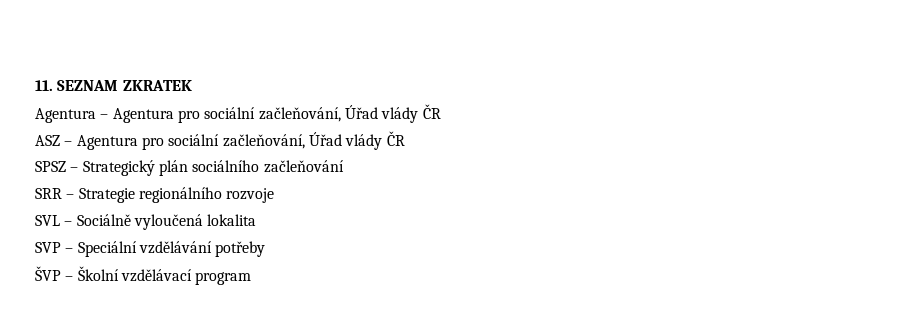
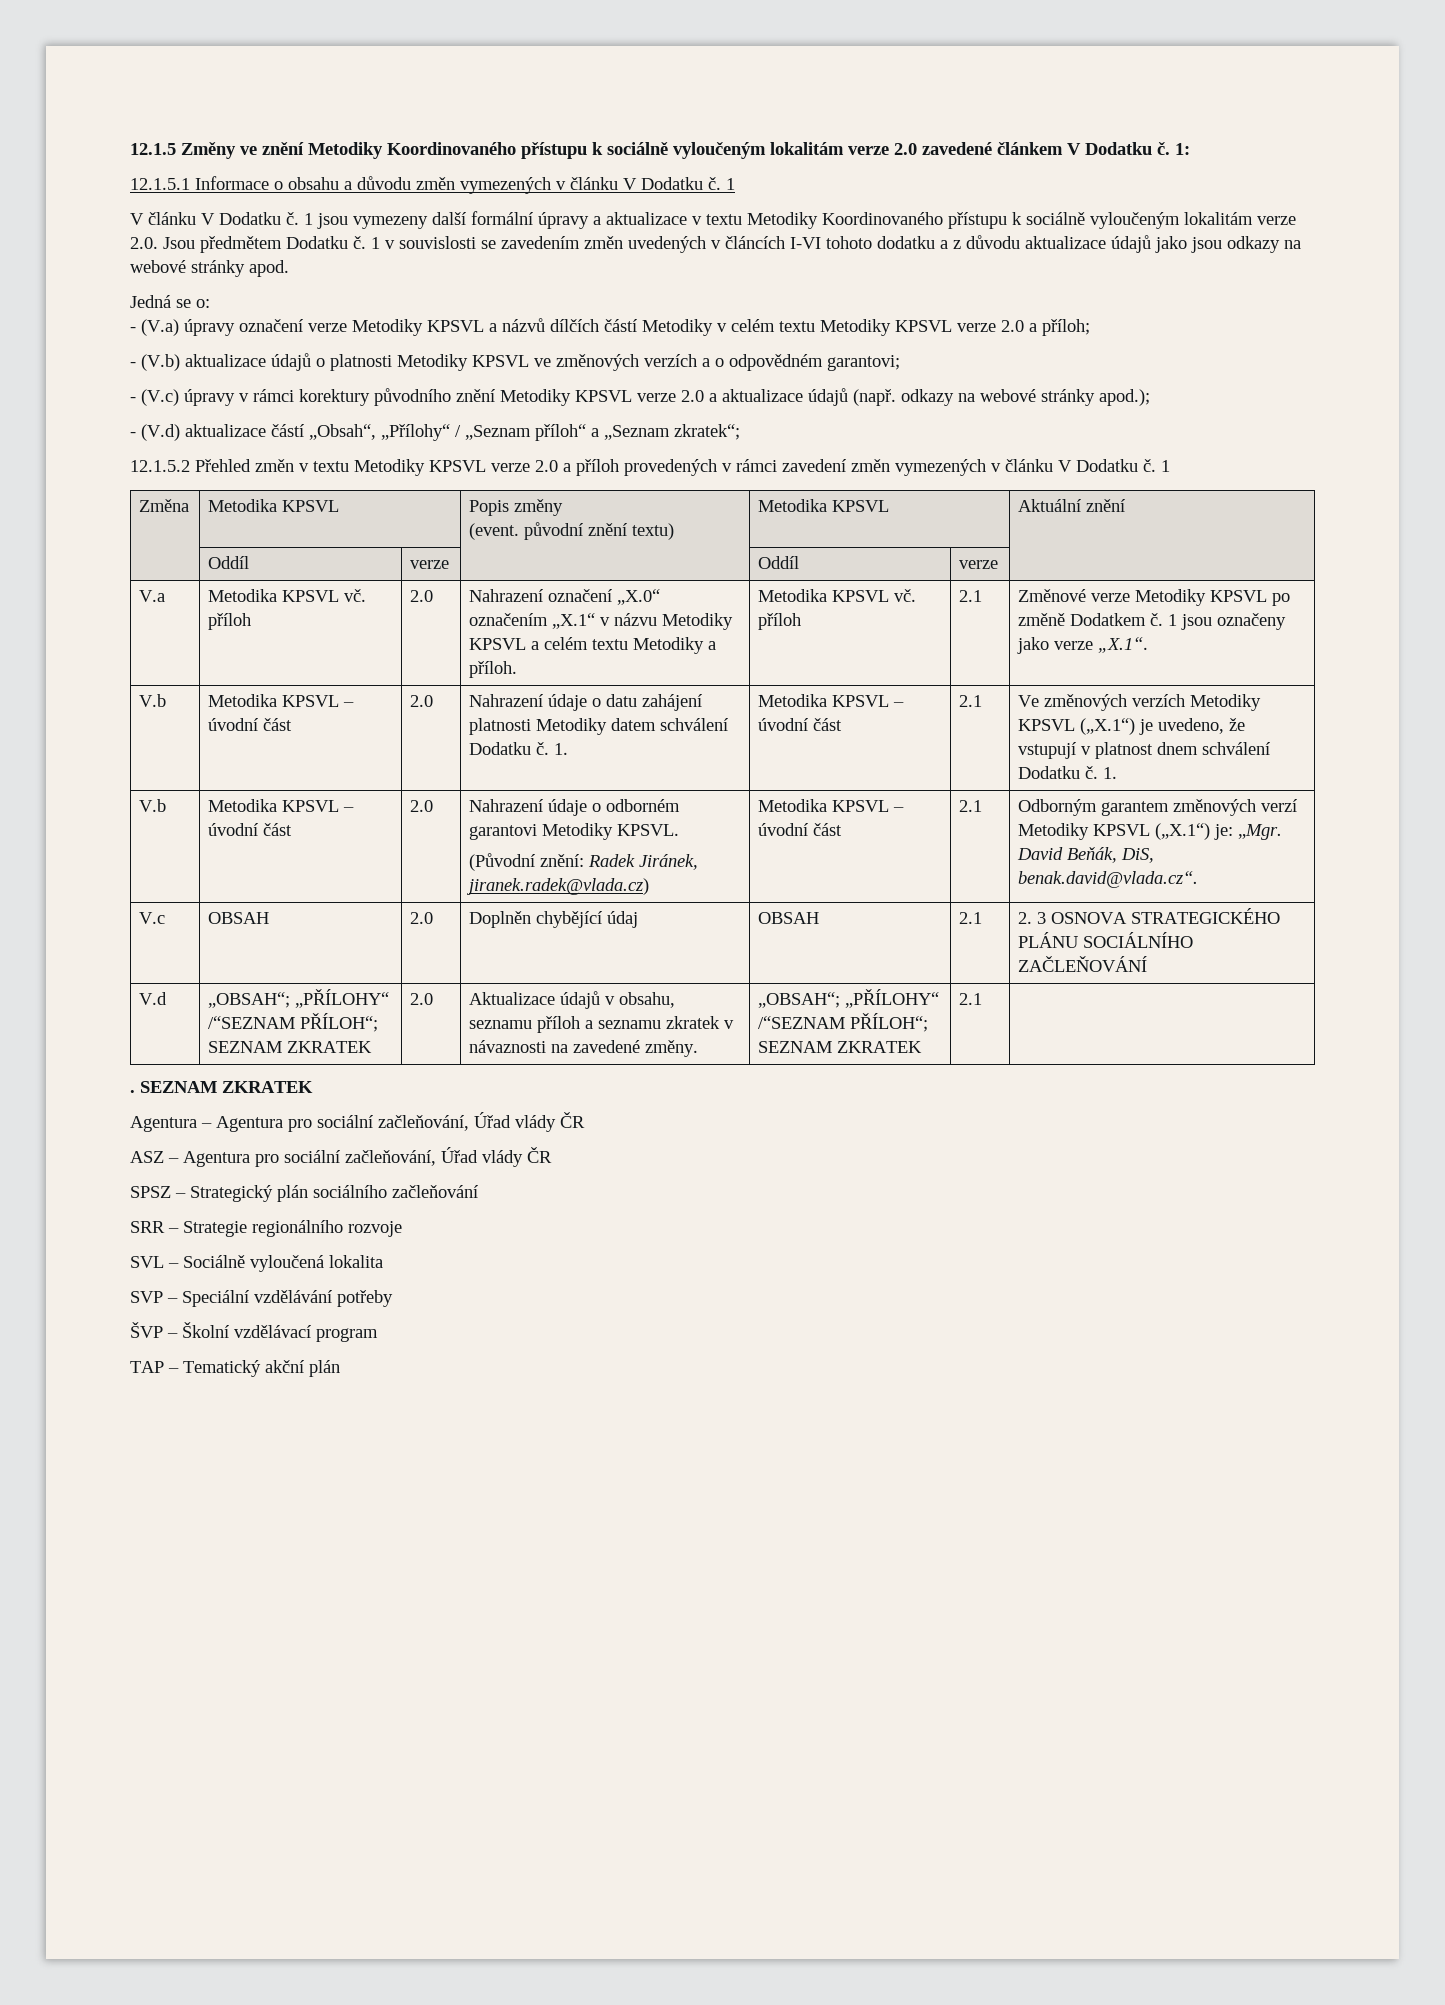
[35,80,53,91] 11. -> [130,142,1190,159] [130,176,735,194] [130,211,1296,229] [130,235,1301,253] [130,260,289,277] [130,295,210,308] [130,318,1090,336] [130,353,900,371] [130,388,1150,406] [130,424,740,441] [130,459,1170,476] [139,499,190,512] [208,499,340,512] [469,499,564,516] [469,522,675,540] [758,499,890,512] [1018,499,1126,512] [208,556,250,569] [410,560,450,569] [758,556,800,569] [959,560,999,569] [139,590,166,602] [208,589,367,602] [208,613,252,630] [410,590,434,602] [469,589,661,605] [469,613,734,630] [469,637,717,654] [469,661,518,678] [758,589,917,602] [758,613,802,630] [959,590,983,602] [1018,589,1291,606] [1018,613,1287,630] [1017,637,1149,654] [139,694,167,707] [208,694,355,707] [208,718,293,731] [410,695,434,707] [469,694,703,711] [469,718,729,735] [469,742,569,755] [758,694,905,707] [758,718,843,731] [959,695,983,707] [1018,694,1262,711] [1018,718,1246,735] [1018,742,1271,759] [1018,766,1118,779] [139,799,167,812] [208,799,355,812] [208,823,293,836] [410,800,434,812] [469,799,681,816] [469,823,680,840] [469,853,699,871] [467,878,650,895] [758,799,905,812] [758,823,843,836] [959,800,983,812] [1018,799,1298,816] [1018,823,1283,840] [1017,847,1155,863] [1018,871,1199,888] [139,912,166,924] [208,912,270,924] [410,912,434,924] [469,911,639,928] [758,912,820,924] [959,912,983,924] [1018,908,1281,924] [1018,932,1194,948] [1018,956,1148,972] [139,992,168,1005] [208,989,390,1008] [208,1013,379,1032] [208,1041,373,1053] [410,993,434,1005] [469,991,676,1009] [469,1016,735,1033] [469,1040,699,1057] [758,989,940,1008] [758,1013,929,1032] [758,1041,923,1053] [959,993,983,1005] [130,1090,135,1093] 12.1.5 Změny ve znění Metodiky Koordinovaného přístupu k sociálně vyloučeným lokalitám verze 2.0 zavedené článkem V Dodatku č. 1: // 12.1.5.1 Informace o obsahu a důvodu změn vymezených v článku V Dodatku č. 1 // V článku V Dodatku č. 1 jsou vymezeny další formální úpravy a aktualizace v textu Metodiky Koordinovaného přístupu k sociálně vyloučeným lokalitám verze 2.0. Jsou předmětem Dodatku č. 1 v souvislosti se zavedením změn uvedených v článcích I-VI tohoto dodatku a z důvodu aktualizace údajů jako jsou odkazy na webové stránky apod. // Jedná se o: // - (V.a) úpravy označení verze Metodiky KPSVL a názvů dílčích částí Metodiky v celém textu Metodiky KPSVL verze 2.0 a příloh; // - (V.b) aktualizace údajů o platnosti Metodiky KPSVL ve změnových verzích a o odpovědném garantovi; // - (V.c) úpravy v rámci korektury původního znění Metodiky KPSVL verze 2.0 a aktualizace údajů (např. odkazy na webové stránky apod.); // - (V.d) aktualizace částí „Obsah“, „Přílohy“ / „Seznam příloh“ a „Seznam zkratek“; // 12.1.5.2 Přehled změn v textu Metodiky KPSVL verze 2.0 a příloh provedených v rámci zavedení změn vymezených v článku V Dodatku č. 1 // Změna | Metodika KPSVL | Popis změny // (event. původní znění textu) | Metodika KPSVL | Aktuální znění // | Oddíl | verze | | Oddíl | verze | // V.a | Metodika KPSVL vč. příloh | 2.0 | Nahrazení označení „X.0“ označením „X.1“ v názvu Metodiky KPSVL a celém textu Metodiky a příloh. | Metodika KPSVL vč. příloh | 2.1 | Změnové verze Metodiky KPSVL po změně Dodatkem č. 1 jsou označeny jako verze „X.1“. // V.b | Metodika KPSVL – úvodní část | 2.0 | Nahrazení údaje o datu zahájení platnosti Metodiky datem schválení Dodatku č. 1. | Metodika KPSVL – úvodní část | 2.1 | Ve změnových verzích Metodiky KPSVL („X.1“) je uvedeno, že vstupují v platnost dnem schválení Dodatku č. 1. // V.b | Metodika KPSVL – úvodní část | 2.0 | Nahrazení údaje o odborném garantovi Metodiky KPSVL. // (Původní znění: Radek Jiránek, jiranek.radek@vlada.cz) | Metodika KPSVL – úvodní část | 2.1 | Odborným garantem změnových verzí Metodiky KPSVL („X.1“) je: „Mgr. David Beňák, DiS, benak.david@vlada.cz“. // V.c | OBSAH | 2.0 | Doplněn chybějící údaj | OBSAH | 2.1 | 2. 3 OSNOVA STRATEGICKÉHO PLÁNU SOCIÁLNÍHO ZAČLEŇOVÁNÍ // V.d | „OBSAH“; „PŘÍLOHY“ /“SEZNAM PŘÍLOH“; SEZNAM ZKRATEK | 2.0 | Aktualizace údajů v obsahu, seznamu příloh a seznamu zkratek v návaznosti na zavedené změny. | „OBSAH“; „PŘÍLOHY“ /“SEZNAM PŘÍLOH“; SEZNAM ZKRATEK | 2.1 | // .
(252, 278) none -> [130,1360,340,1377] // TAP – Tematický akční plán

